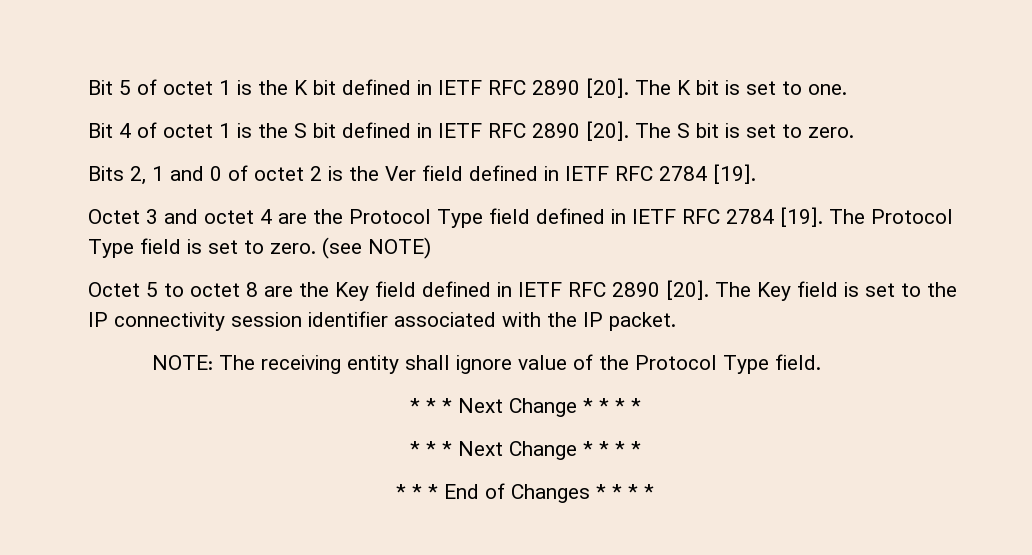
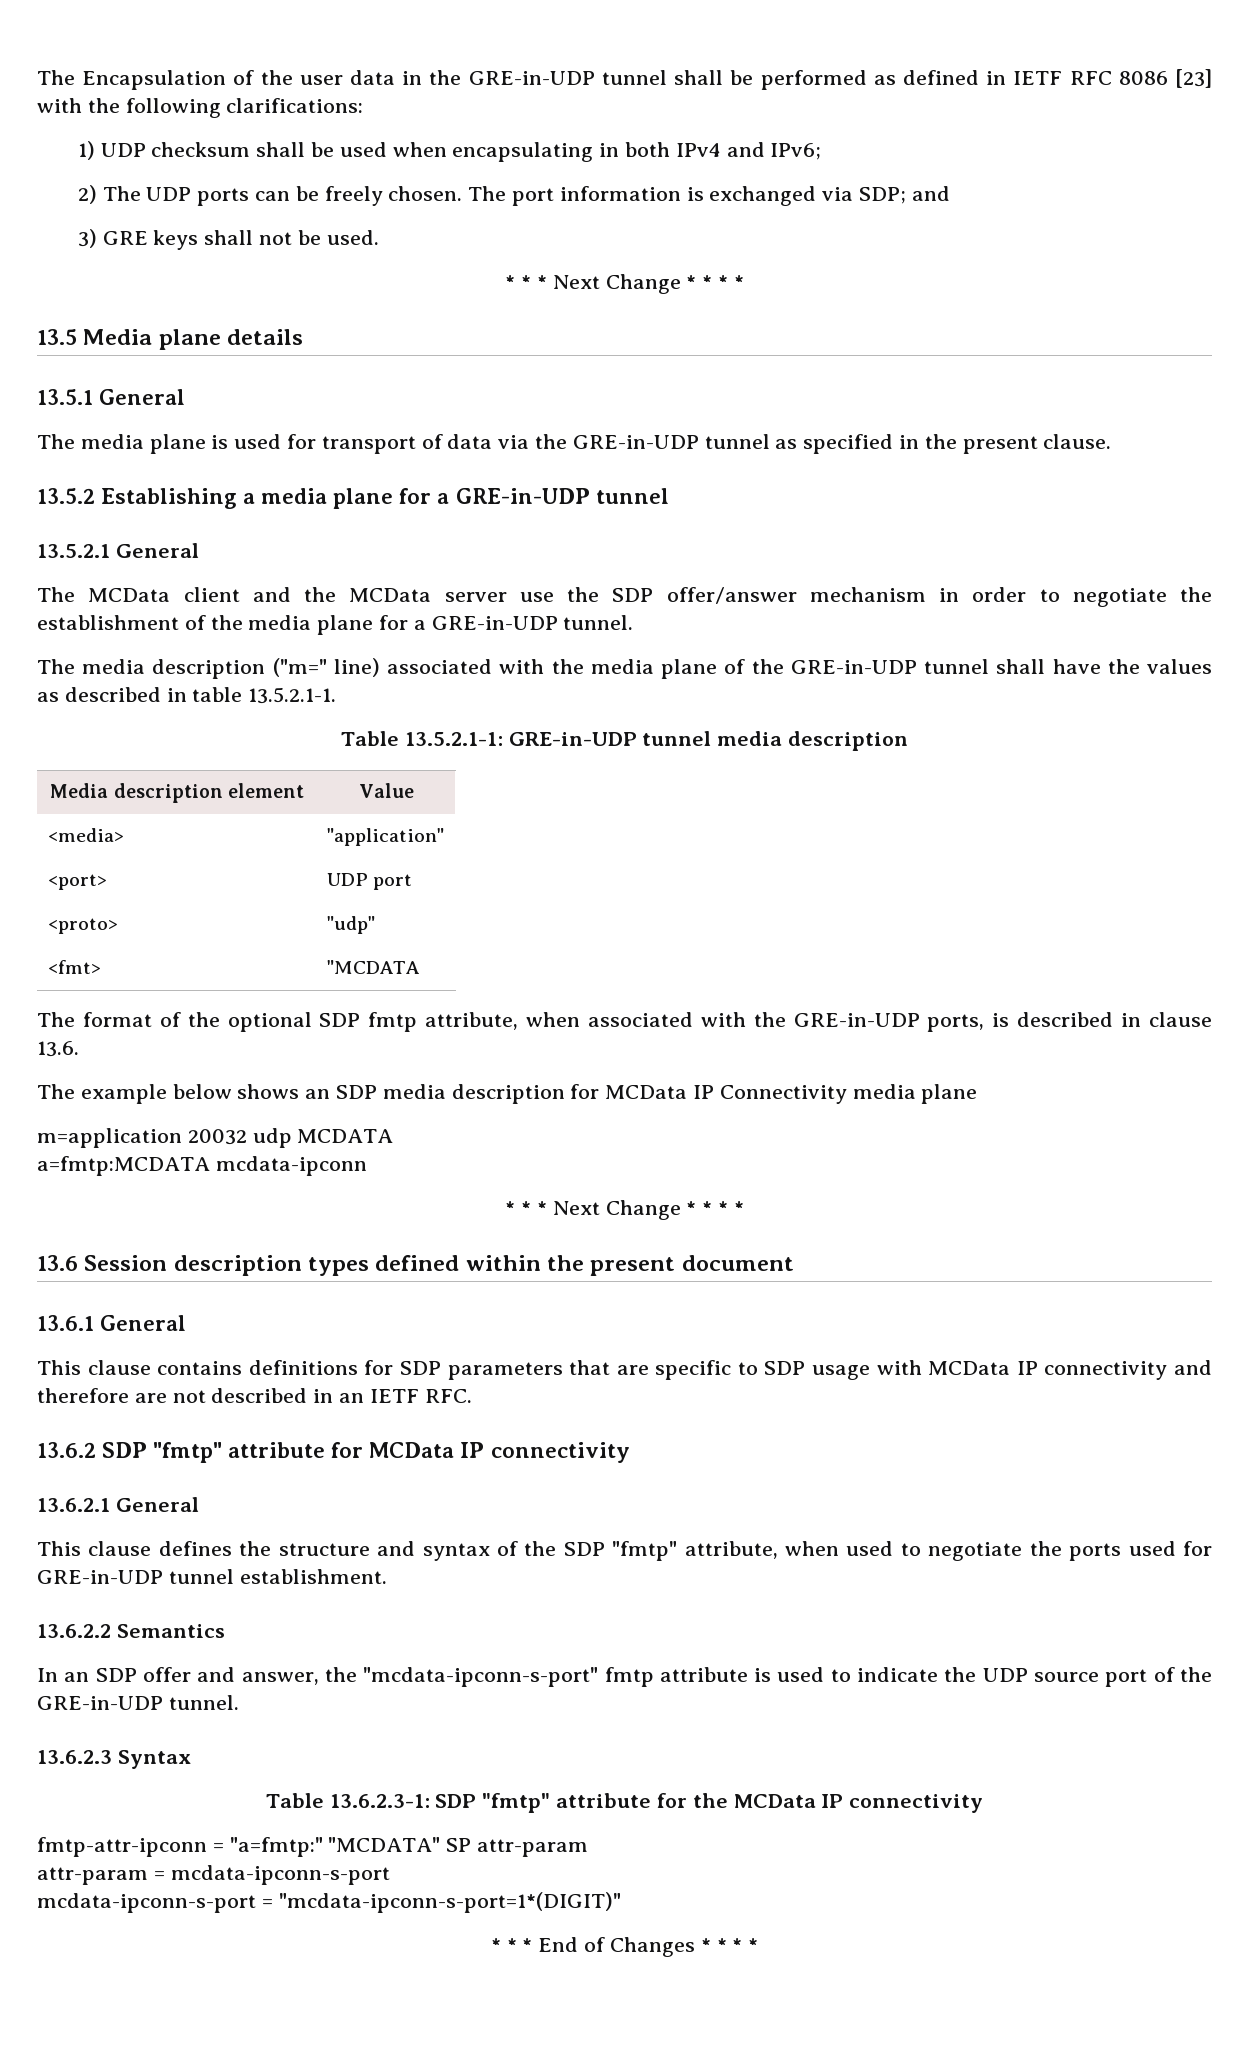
[88,78,847,98] [88,121,854,141] [88,164,756,185] [88,207,953,228] [88,237,431,259] [88,280,957,301] [88,311,676,331] [152,354,822,374] [409,398,641,417] [409,441,641,460] Bit 5 of octet 1 is the K bit defined in IETF RFC 2890 [20]. The K bit is set to one. // Bit 4 of octet 1 is the S bit defined in IETF RFC 2890 [20]. The S bit is set to zero. // Bits 2, 1 and 0 of octet 2 is the Ver field defined in IETF RFC 2784 [19]. // Octet 3 and octet 4 are the Protocol Type field defined in IETF RFC 2784 [19]. The Protocol Type field is set to zero. (see NOTE) // Octet 5 to octet 8 are the Key field defined in IETF RFC 2890 [20]. The Key field is set to the IP connectivity session identifier associated with the IP packet. // NOTE: The receiving entity shall ignore value of the Protocol Type field. // * * * Next Change * * * * // * * * Next Change * * * * -> [37,69,1212,90] [37,98,364,118] [77,141,822,162] [77,185,950,206] [77,229,379,250] [505,274,744,294] [37,329,304,350] [37,389,186,405] [37,434,1112,454] [37,488,669,509] [37,543,199,558] [37,587,1212,607] [37,615,634,635] [37,658,1213,679] [37,687,337,704] [340,731,909,751] [50,783,304,803] [358,783,414,798] [47,828,124,842] [326,828,444,846] [47,874,107,890] [326,873,413,890] [47,918,118,934] [326,916,375,934] [47,960,101,974] [326,960,420,974] [37,1012,1212,1032] [37,1041,79,1057] [37,1084,978,1104] [37,1128,394,1148] [37,1156,367,1176] [505,1200,744,1220] [37,1255,794,1276] [37,1315,187,1331] [37,1360,1213,1380] [37,1388,472,1403] [37,1442,630,1463] [37,1497,199,1512] [37,1541,1213,1561] [37,1569,387,1584] [37,1624,225,1638] [37,1667,1212,1687] [37,1695,239,1710] [37,1750,191,1769] [265,1793,984,1813] [37,1837,588,1857] [37,1865,390,1885] [37,1892,621,1913] The Encapsulation of the user data in the GRE-in-UDP tunnel shall be performed as defined in IETF RFC 8086 [23] with the following clarifications: // 1) UDP checksum shall be used when encapsulating in both IPv4 and IPv6; // 2) The UDP ports can be freely chosen. The port information is exchanged via SDP; and // 3) GRE keys shall not be used. // * * * Next Change * * * * // 13.5 Media plane details // 13.5.1 General // The media plane is used for transport of data via the GRE-in-UDP tunnel as specified in the present clause. // 13.5.2 Establishing a media plane for a GRE-in-UDP tunnel // 13.5.2.1 General // The MCData client and the MCData server use the SDP offer/answer mechanism in order to negotiate the establishment of the media plane for a GRE-in-UDP tunnel. // The media description ("m=" line) associated with the media plane of the GRE-in-UDP tunnel shall have the values as described in table 13.5.2.1-1. // Table 13.5.2.1-1: GRE-in-UDP tunnel media description // Media description element | Value // <media> | "application" // <port> | UDP port // <proto> | "udp" // <fmt> | "MCDATA // The format of the optional SDP fmtp attribute, when associated with the GRE-in-UDP ports, is described in clause 13.6. // The example below shows an SDP media description for MCData IP Connectivity media plane // m=application 20032 udp MCDATA // a=fmtp:MCDATA mcdata-ipconn // * * * Next Change * * * * // 13.6 Session description types defined within the present document // 13.6.1 General // This clause contains definitions for SDP parameters that are specific to SDP usage with MCData IP connectivity and therefore are not described in an IETF RFC. // 13.6.2 SDP "fmtp" attribute for MCData IP connectivity // 13.6.2.1 General // This clause defines the structure and syntax of the SDP "fmtp" attribute, when used to negotiate the ports used for GRE-in-UDP tunnel establishment. // 13.6.2.2 Semantics // In an SDP offer and answer, the "mcdata-ipconn-s-port" fmtp attribute is used to indicate the UDP source port of the GRE-in-UDP tunnel. // 13.6.2.3 Syntax // Table 13.6.2.3-1: SDP "fmtp" attribute for the MCData IP connectivity // fmtp-attr-ipconn = "a=fmtp:" "MCDATA" SP attr-param // attr-param = mcdata-ipconn-s-port // mcdata-ipconn-s-port = "mcdata-ipconn-s-port=1*(DIGIT)"

